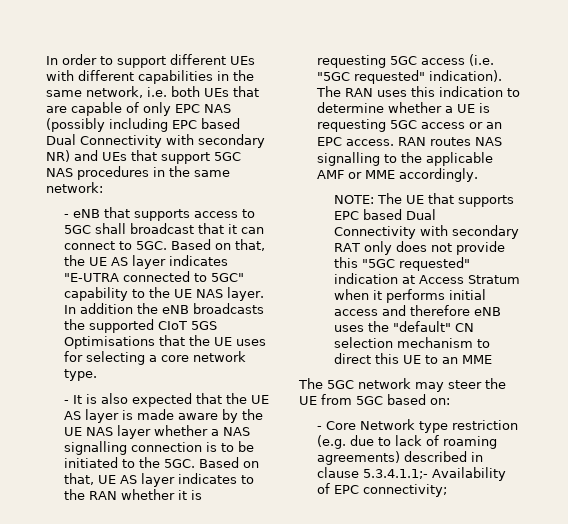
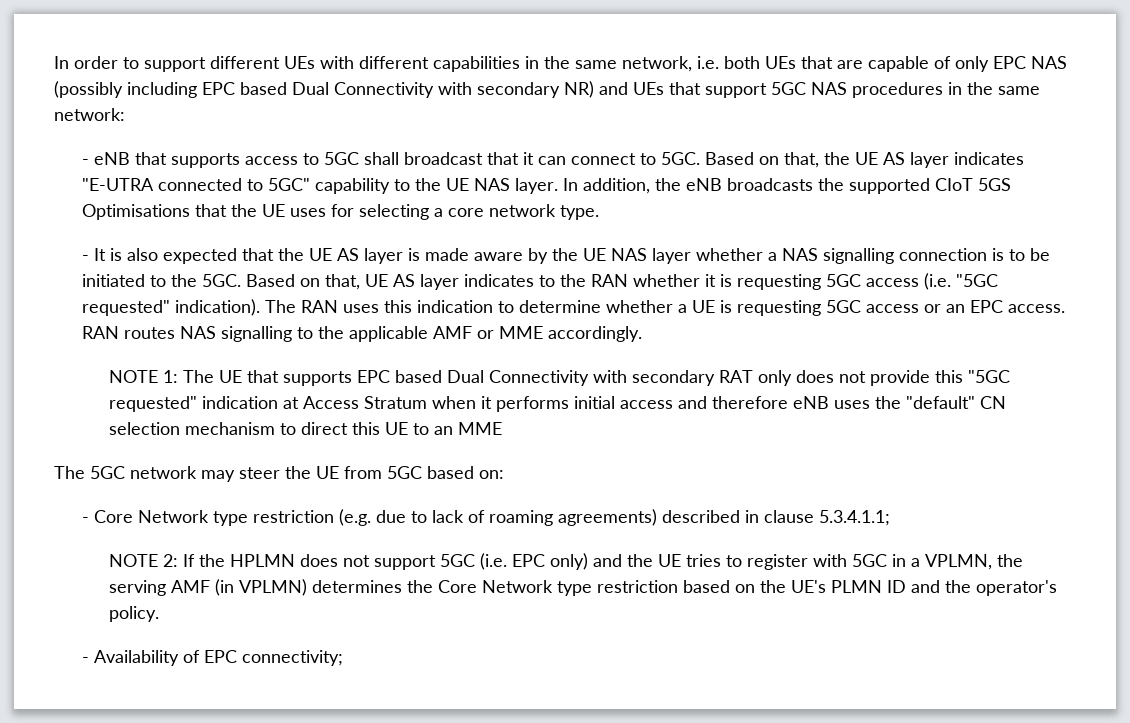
[79,303,133,314] addition -> [582,178,650,194] addition,
[334,195,375,204] NOTE: -> [109,370,179,383] NOTE 1:
[362,469,428,479] 5.3.4.1.1;- -> [818,510,890,526] [109,553,1024,570] [109,579,1058,596] [109,606,160,622] [81,657,89,663] 5.3.4.1.1; // NOTE 2: If the HPLMN does not support 5GC (i.e. EPC only) and the UE tries to register with 5GC in a VPLMN, the serving AMF (in VPLMN) determines the Core Network type restriction based on the UE's PLMN ID and the operator's policy. // -

